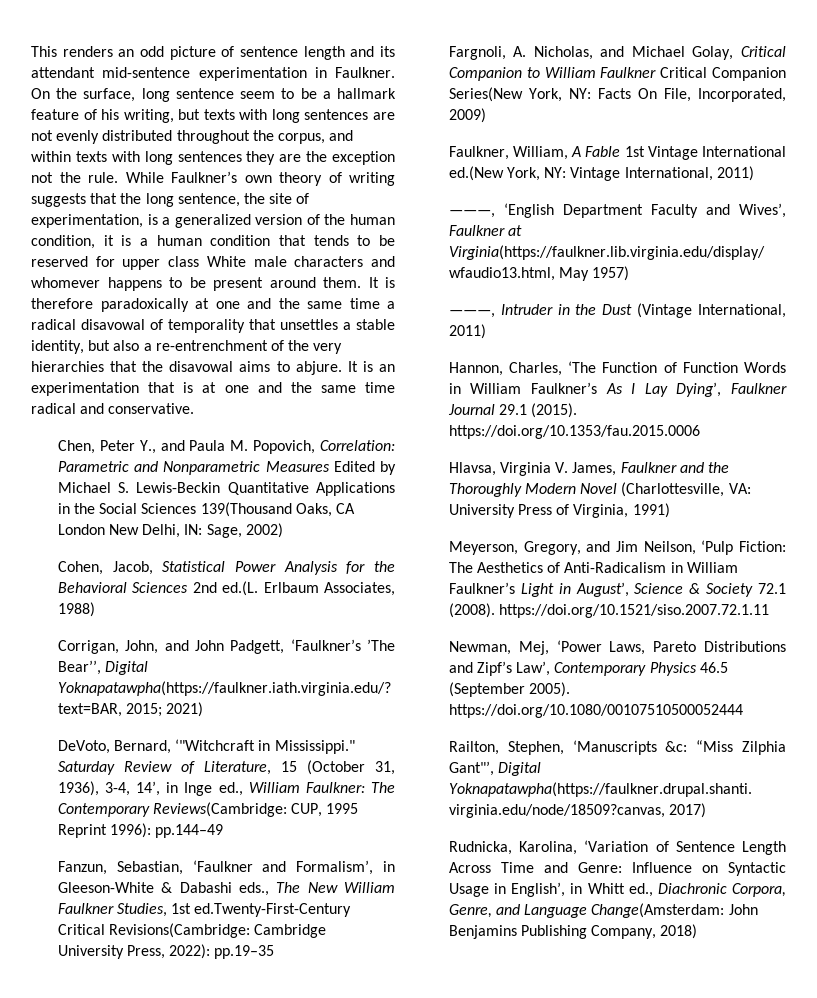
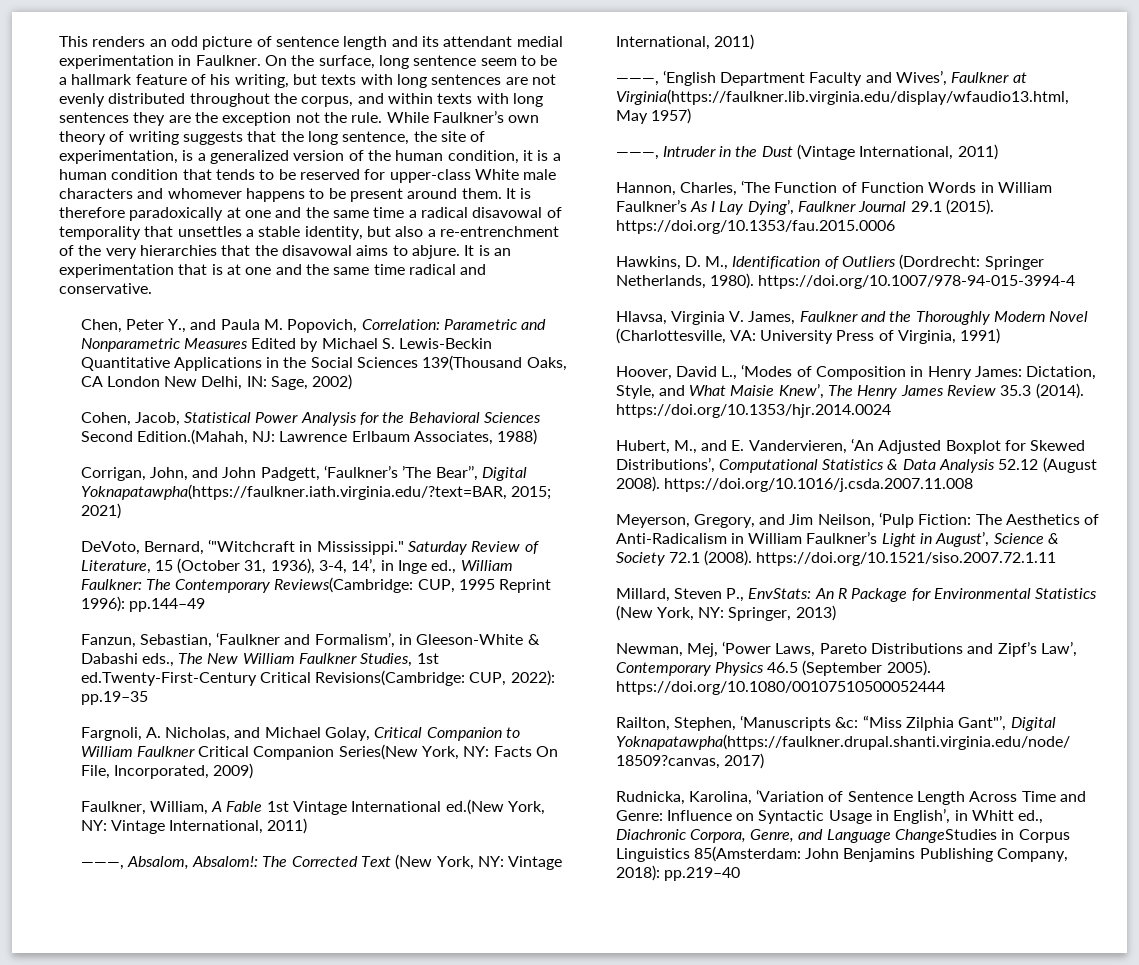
[102,67,191,78] mid-sentence -> [516,36,563,47] medial
[122,256,200,270] upper class -> [389,169,471,183] upper-class
[192,581,259,596] 2nd ed.(L. -> [80,429,348,445] Second Edition.(Mahah, NJ: Lawrence
[254,924,327,938] [57,945,166,959] Cambridge University Press, -> [469,672,507,686] CUP,
(754, 173) none -> [80,854,563,870] [615,34,754,50] // ———, Absalom, Absalom!: The Corrected Text (New York, NY: Vintage International, 2011)
(700, 432) none -> [615,254,1044,270] [615,273,1076,289] // Hawkins, D. M., Identification of Outliers (Dordrecht: Springer Netherlands, 1980). https://doi.org/10.1007/978-94-015-3994-4
(670, 510) none -> [615,364,1097,380] [615,383,1084,399] [615,404,891,418] [615,438,1086,454] [615,457,1097,473] [615,476,973,492] // Hoover, David L., ‘Modes of Composition in Henry James: Dictation, Style, and What Maisie Knew’, The Henry James Review 35.3 (2014). https://doi.org/10.1353/hjr.2014.0024 // Hubert, M., and E. Vandervieren, ‘An Adjusted Boxplot for Skewed Distributions’, Computational Statistics & Data Analysis 52.12 (August 2008). https://doi.org/10.1016/j.csda.2007.11.008
(770, 611) none -> [615,588,1098,602] [615,605,836,621] // Millard, Steven P., EnvStats: An R Package for Environmental Statistics (New York, NY: Springer, 2013)
[591,903,725,918] Change(Amsterdam: -> [895,829,1070,843] [615,846,801,862] ChangeStudies in Corpus Linguistics 85(Amsterdam:
[660,924,698,939] 2018) -> [615,865,740,881] 2018): pp.219–40

